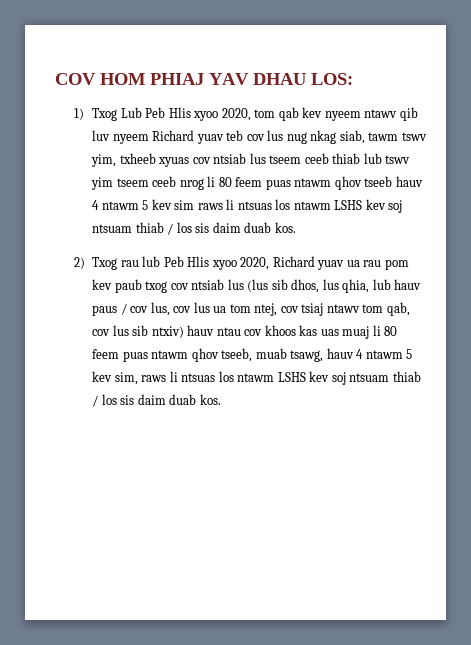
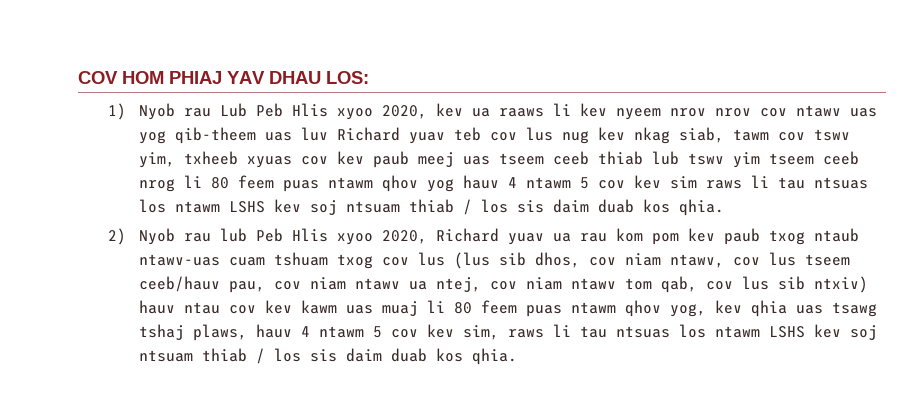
[92,108,118,121] Txog -> [138,103,211,120] Nyob rau
[254,107,418,121] [92,130,149,144] tom qab kev nyeem ntawv qib luv nyeem -> [435,103,877,120] [138,127,328,144] kev ua raaws li kev nyeem nrov nrov cov ntawv uas yog qib-theem uas luv
(307, 138) none -> [597,127,625,141] kev
(399, 136) none -> [777,132,805,141] cov
[213,153,266,164] ntsiab lus -> [336,151,490,168] kev paub meej uas
[364,176,423,187] [92,200,149,210] tseeb hauv 4 ntawm 5 -> [426,175,625,192] yog hauv 4 ntawm 5 cov
(235, 204) none -> [777,177,805,189] tau
[274,222,296,233] kos. -> [642,199,724,216] kos qhia.
[92,257,118,270] Txog -> [138,228,175,245] Nyob
(382, 263) none -> [615,228,643,242] kom
[170,279,422,293] [92,302,251,316] cov ntsiab lus (lus sib dhos, lus qhia, lub hauv paus / cov lus, cov lus ua tom -> [813,228,859,242] [138,252,850,269] [138,276,427,293] ntaub ntawv-uas cuam tshuam txog cov lus (lus sib dhos, cov niam ntawv, cov lus tseem ceeb/hauv pau, cov niam ntawv ua
[301,303,324,316] tsiaj -> [525,277,562,290] niam
[264,325,318,336] khoos kas -> [264,300,337,314] kev kawm
[221,348,413,362] tseeb, muab tsawg, hauv 4 ntawm 5 -> [669,300,877,317] [138,324,418,341] yog, kev qhia uas tsawg tshaj plaws, hauv 4 ntawm 5 cov
(178, 376) none -> [579,326,607,338] tau
[199,394,221,405] kos. -> [435,348,517,365] kos qhia.

